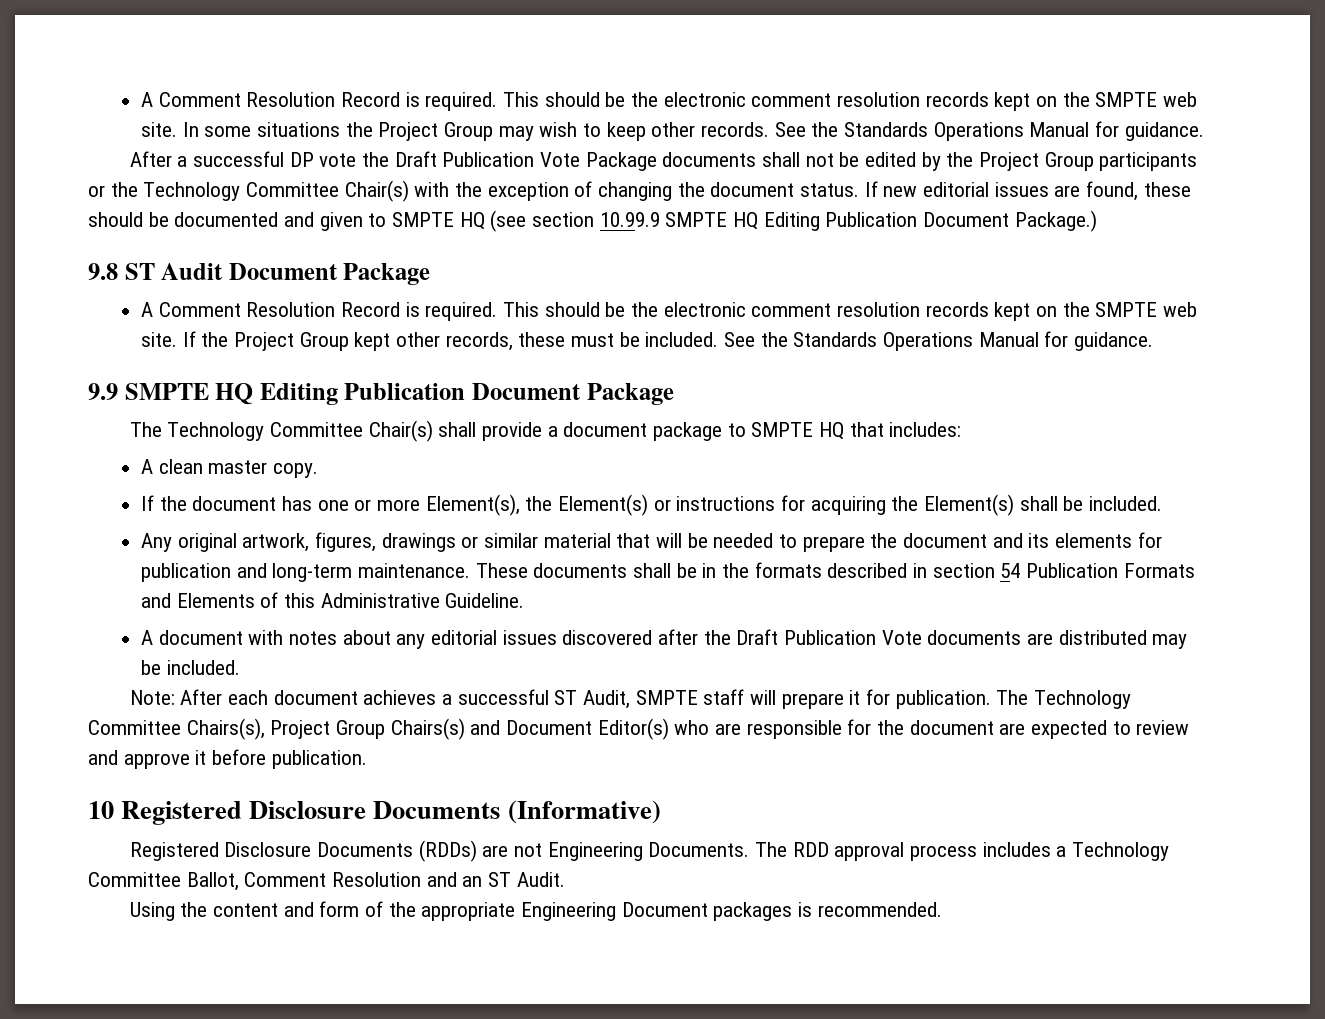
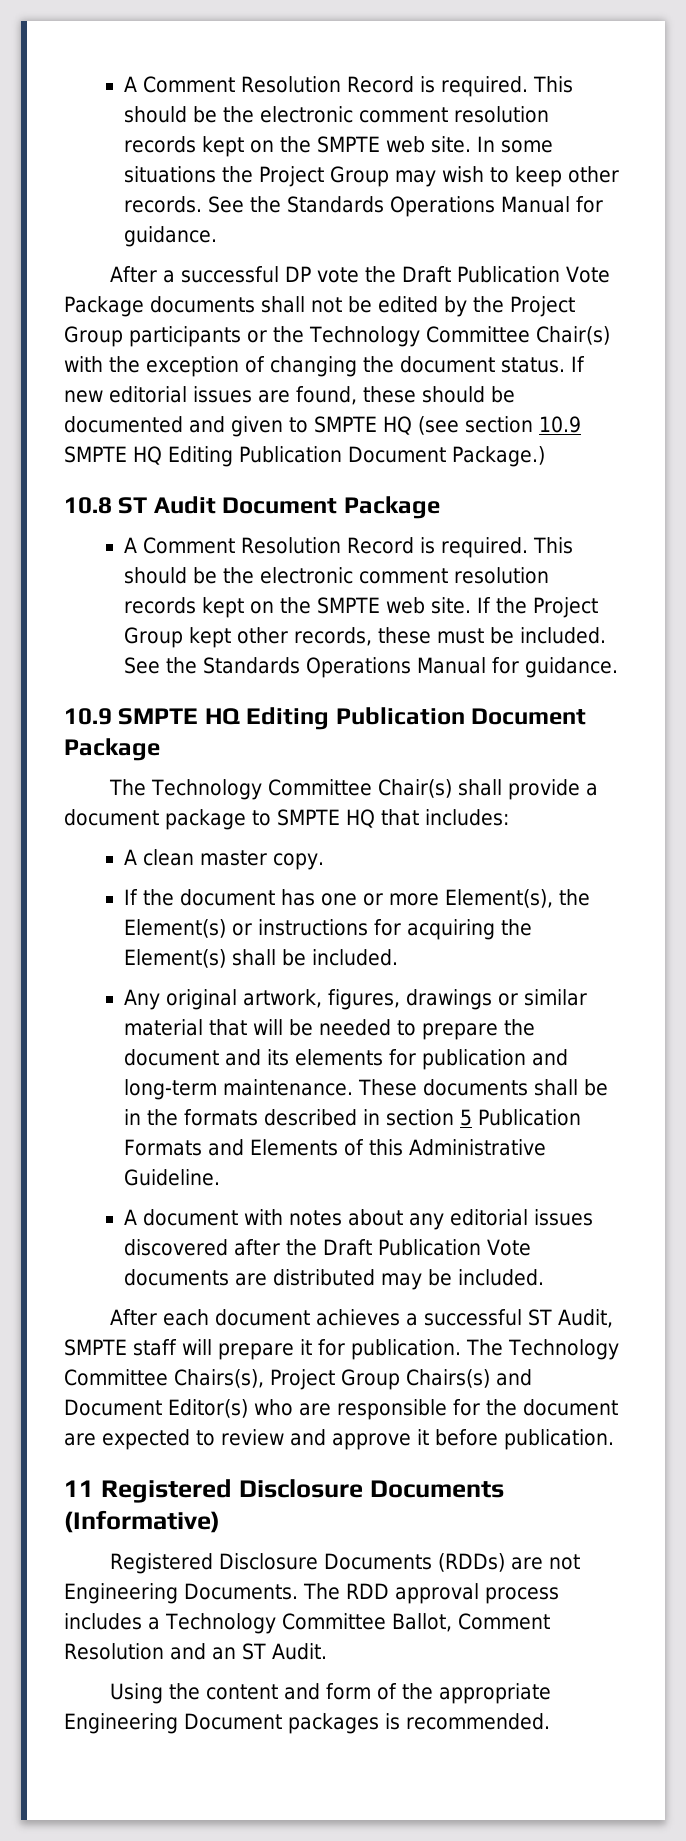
[599,212,660,227] 10.99.9 -> [539,416,581,433] 10.9
[88,263,118,280] 9.8 -> [64,497,112,514] 10.8
[88,383,118,400] 9.9 -> [64,708,112,725] 10.9
[1000,563,1021,578] 54 -> [460,1109,473,1126] 5
[129,690,175,705] Note: -> (545, 1277) none
[88,801,114,819] 10 -> [64,1480,94,1497] 11

